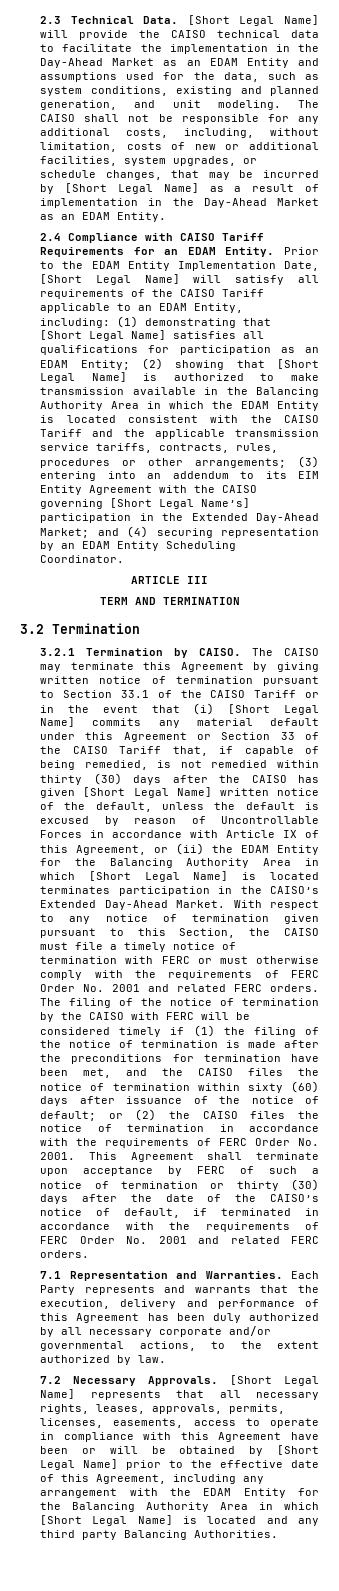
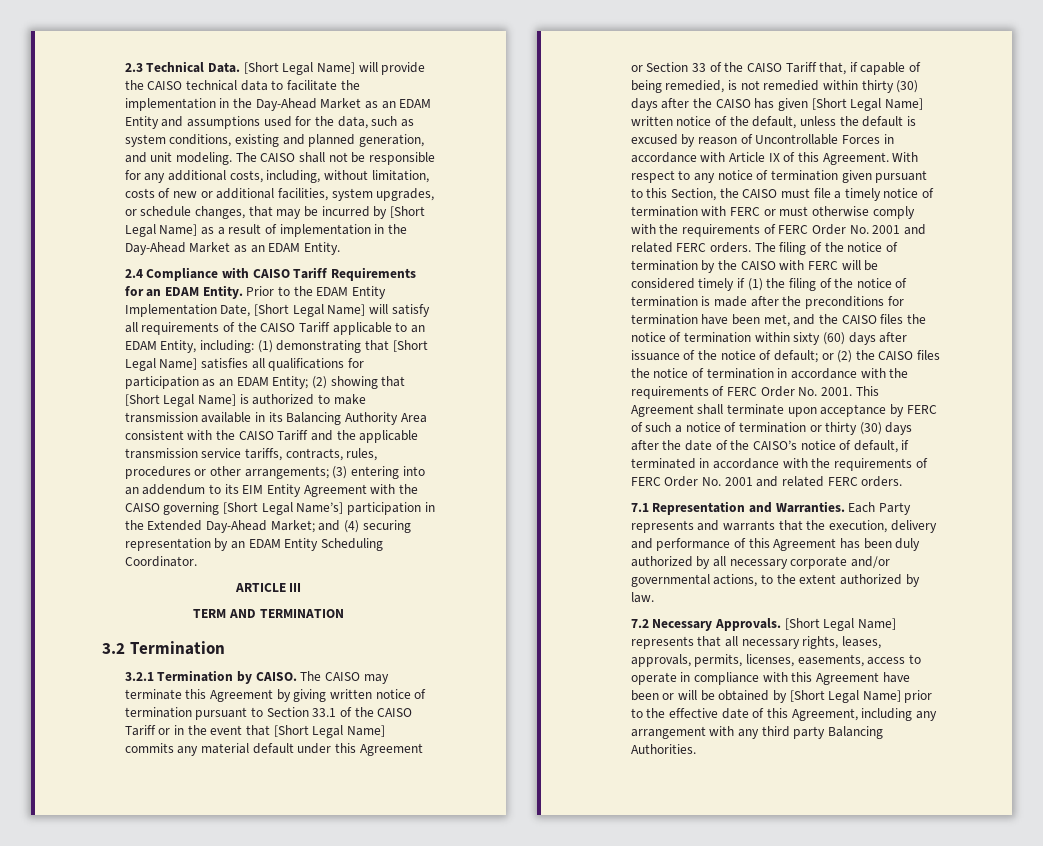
[226,387,319,397] [40,401,319,411] [40,415,116,423] the Balancing Authority Area in which the EDAM Entity is located -> [268,412,427,425] its Balancing Authority Area
[193,703,215,715] (i) -> (270, 730) none
[76,843,319,855] [40,858,319,868] [40,871,319,882] [40,886,319,896] [40,900,226,910] Agreement, or (ii) the EDAM Entity for the Balancing Authority Area in which [Short Legal Name] is located terminates participation in the CAISO’s Extended Day-Ahead Market. -> [822,152,889,165] Agreement.
[169,1488,319,1498] [40,1502,319,1512] [40,1515,288,1526] the EDAM Entity for the Balancing Authority Area in which [Short Legal Name] is located and -> (735, 731) none

